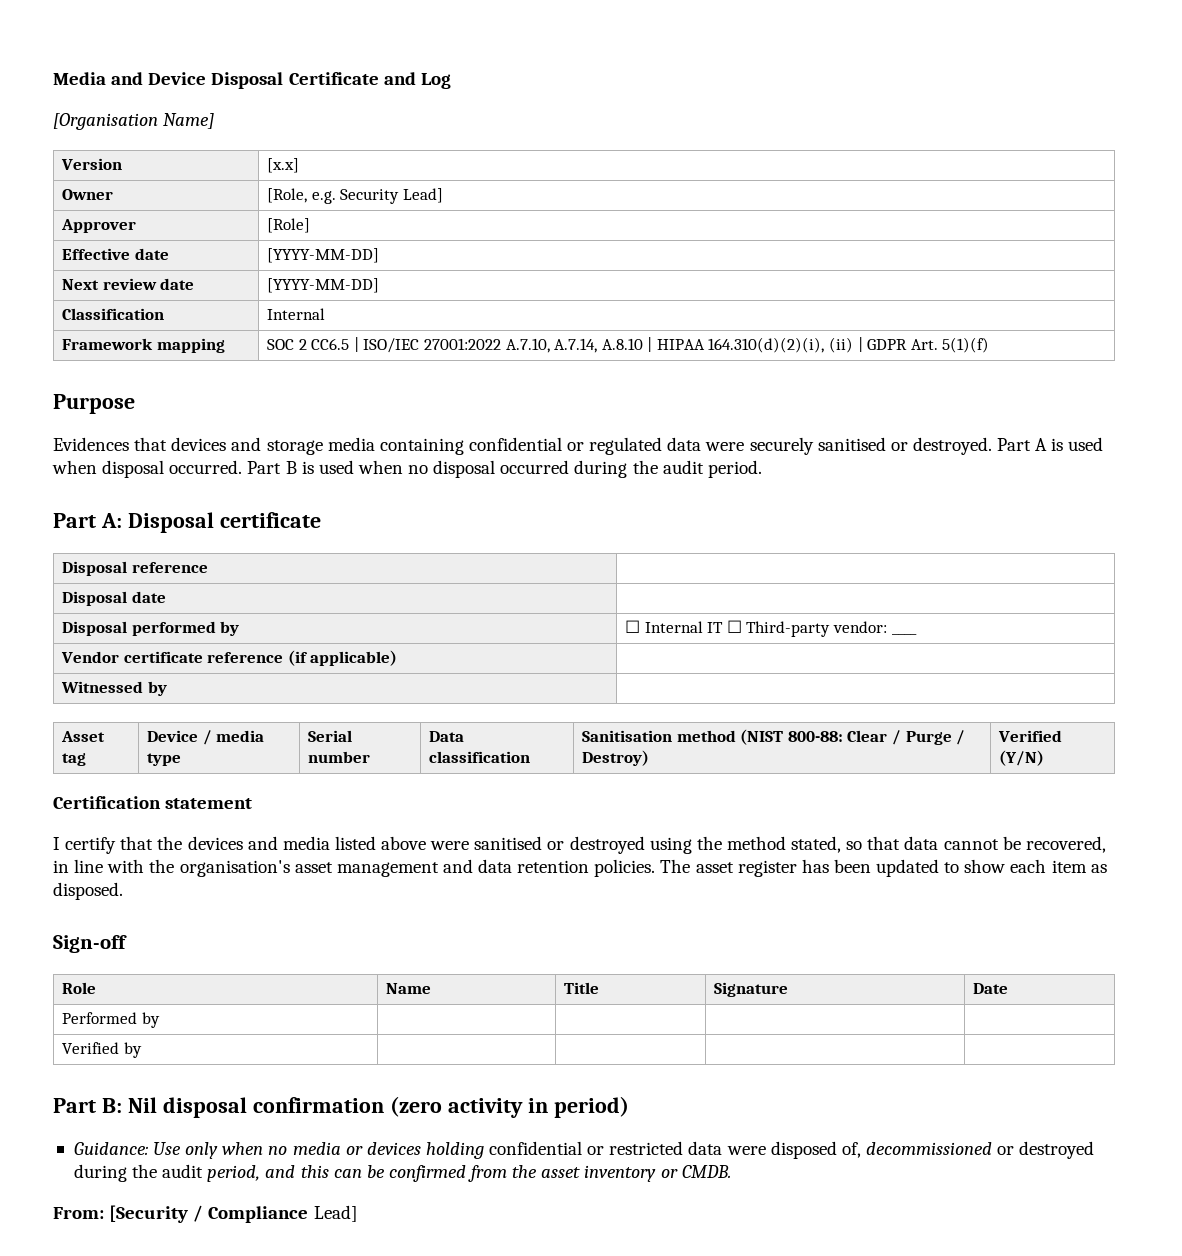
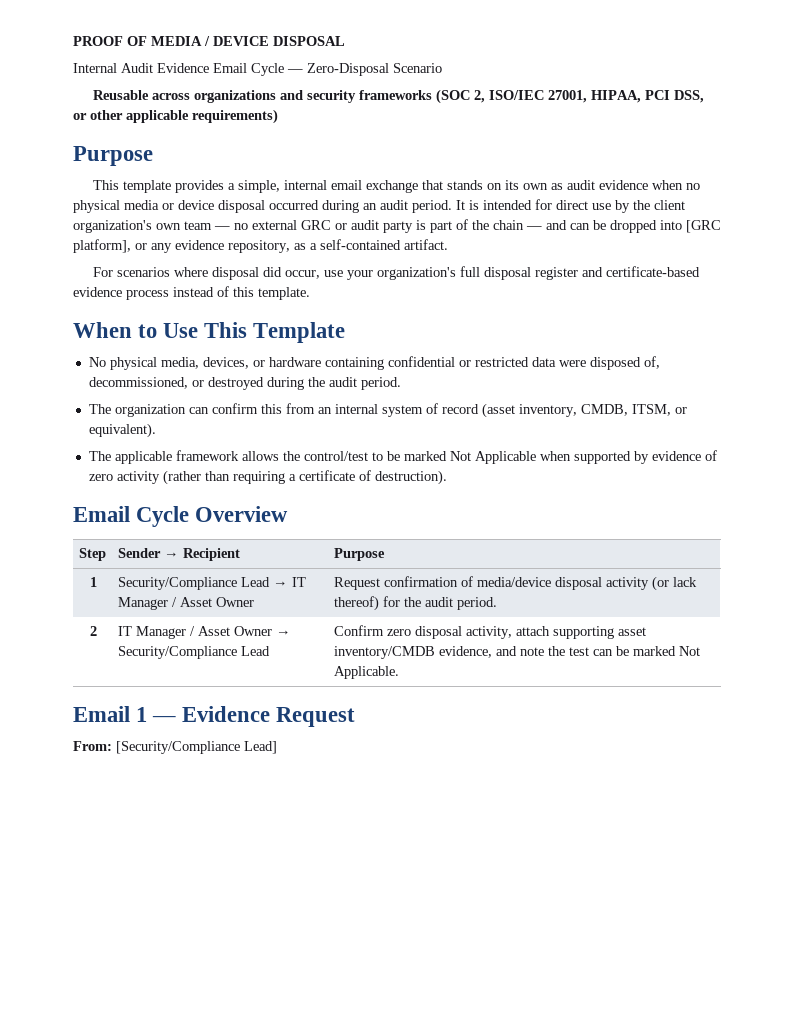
[53,72,451,89] [53,113,215,130] [60,158,122,170] [266,158,299,173] [61,189,113,200] [266,188,443,204] [60,219,136,233] [266,218,310,233] [61,248,169,260] [266,248,379,263] [61,278,195,290] [266,278,379,293] [61,308,164,320] [266,308,325,320] [61,338,225,353] [266,337,990,353] [53,394,135,414] [53,437,1104,455] [52,460,429,478] Media and Device Disposal Certificate and Log // [Organisation Name] // Version | [x.x] // Owner | [Role, e.g. Security Lead] // Approver | [Role] // Effective date | [YYYY-MM-DD] // Next review date | [YYYY-MM-DD] // Classification | Internal // Framework mapping | SOC 2 CC6.5 | ISO/IEC 27001:2022 A.7.10, A.7.14, A.8.10 | HIPAA 164.310(d)(2)(i), (ii) | GDPR Art. 5(1)(f) // Purpose // Evidences that devices and storage media containing confidential or regulated data were securely sanitised or destroyed. Part A is used when disposal occurred. Part B is used when no -> [73,36,345,46] [73,63,442,76] [93,89,705,104] [73,109,278,124] [73,146,153,166] [93,180,701,193] [73,200,214,213] PROOF OF MEDIA / DEVICE DISPOSAL // Internal Audit Evidence Email Cycle — Zero-Disposal Scenario // Reusable across organizations and security frameworks (SOC 2, ISO/IEC 27001, HIPAA, PCI DSS, or other applicable requirements) // Purpose // This template provides a simple, internal email exchange that stands on its own as audit evidence when no physical media or device
[632,460,762,478] [53,512,321,533] [61,561,208,576] [61,591,166,606] [61,621,240,636] [624,620,887,637] [891,633,917,635] [60,650,398,666] [60,681,167,696] [60,731,105,742] [61,753,86,766] [146,730,265,745] [146,753,181,766] [307,730,352,742] [307,751,370,763] [428,731,464,742] [428,751,530,763] [581,729,966,745] [581,750,649,766] [997,730,1062,742] [998,750,1044,766] [53,796,253,809] [53,836,1106,854] [53,859,1107,877] [53,882,123,900] [53,935,127,953] [61,982,96,994] [385,983,431,994] [563,982,599,994] [713,982,788,997] [972,983,1008,994] [61,1012,160,1028] [61,1042,142,1058] [53,1096,629,1118] [73,1142,484,1159] the audit period. // Part A: Disposal certificate // Disposal reference | // Disposal date | // Disposal performed by | ☐ Internal IT ☐ Third-party vendor: ____ // Vendor certificate reference (if applicable) | // Witnessed by | // Asset tag | Device / media type | Serial number | Data classification | Sanitisation method (NIST 800-88: Clear / Purge / Destroy) | Verified (Y/N) // Certification statement // I certify that the devices and media listed above were sanitised or destroyed using the method stated, so that data cannot be recovered, in line with the organisation's asset management and data retention policies. The asset register has been updated to show each item as disposed. // Sign-off // Role | Name | Title | Signature | Date // Performed by | | | | // Verified by | | | | // Part B: Nil disposal confirmation (zero activity in period) // Guidance: Use only when no media or devices holding -> [363,199,685,213] [73,219,721,233] [73,239,448,253] [93,266,701,280] [73,286,310,300] [73,322,346,343] [88,357,384,370] an audit period. It is intended for direct use by the client organization's own team — no external GRC or audit party is part of the chain — and can be dropped into [GRC platform], or any evidence repository, as a self-contained artifact. // For scenarios where disposal did occur, use your organization's full disposal register and certificate-based evidence process instead of this template. // When to Use This Template // No physical media, devices, or hardware containing
[865,1142,992,1155] decommissioned -> [88,377,188,389] decommissioned,
[207,1165,731,1182] [53,1205,309,1223] period, and this can be confirmed from the asset inventory or CMDB. // From: [Security / Compliance -> [360,377,401,390] [88,403,687,418] [88,423,156,438] [88,450,717,464] [88,470,447,485] [73,506,289,527] [78,548,106,561] [117,548,240,561] [333,548,385,561] [89,577,97,587] [117,577,306,590] [117,597,254,610] [333,576,697,591] [333,596,497,611] [89,626,97,636] [117,626,291,639] [117,646,270,659] [333,625,646,639] [333,646,700,659] [333,666,399,679] [73,706,356,727] [73,741,240,754] period. // The organization can confirm this from an internal system of record (asset inventory, CMDB, ITSM, or equivalent). // The applicable framework allows the control/test to be marked Not Applicable when supported by evidence of zero activity (rather than requiring a certificate of destruction). // Email Cycle Overview // Step | Sender → Recipient | Purpose // 1 | Security/Compliance Lead → IT Manager / Asset Owner | Request confirmation of media/device disposal activity (or lack thereof) for the audit period. // 2 | IT Manager / Asset Owner → Security/Compliance Lead | Confirm zero disposal activity, attach supporting asset inventory/CMDB evidence, and note the test can be marked Not Applicable. // Email 1 — Evidence Request // From: [Security/Compliance

